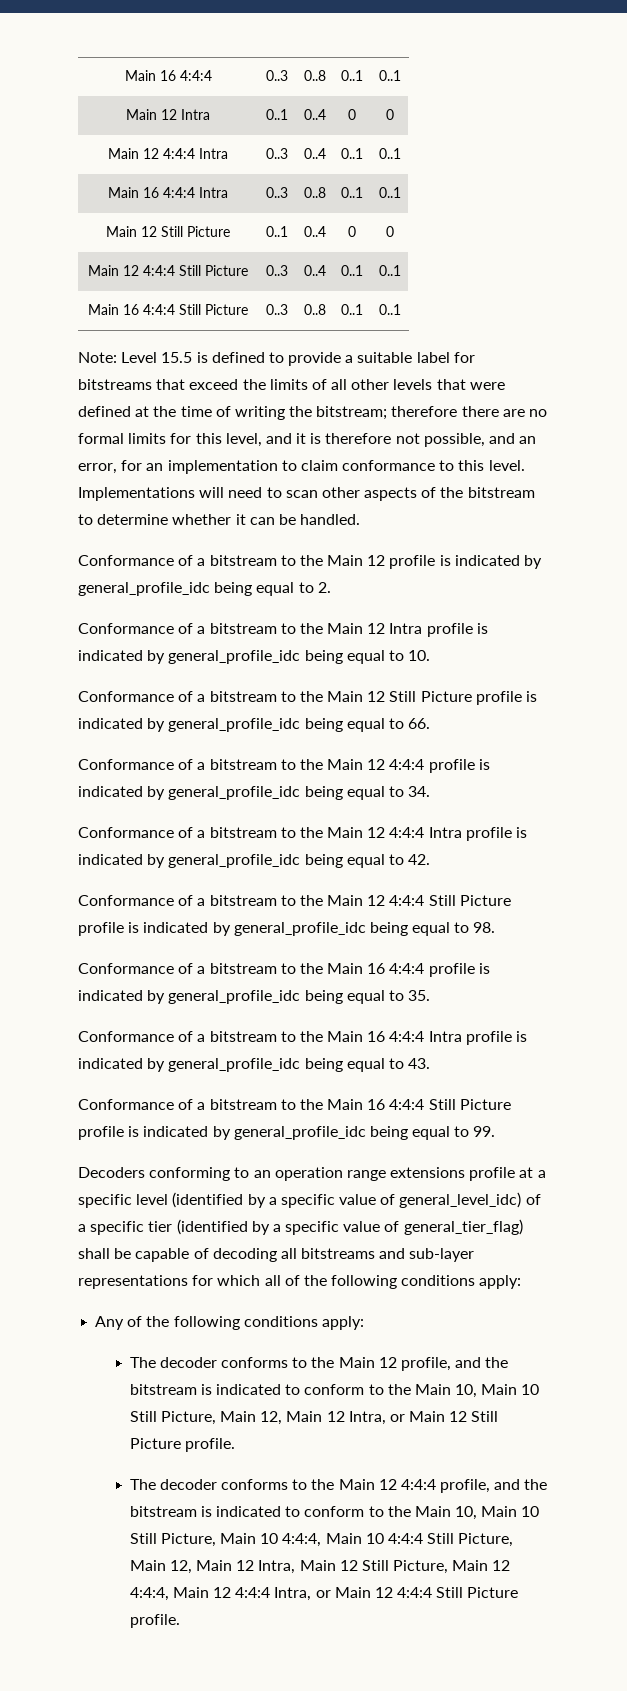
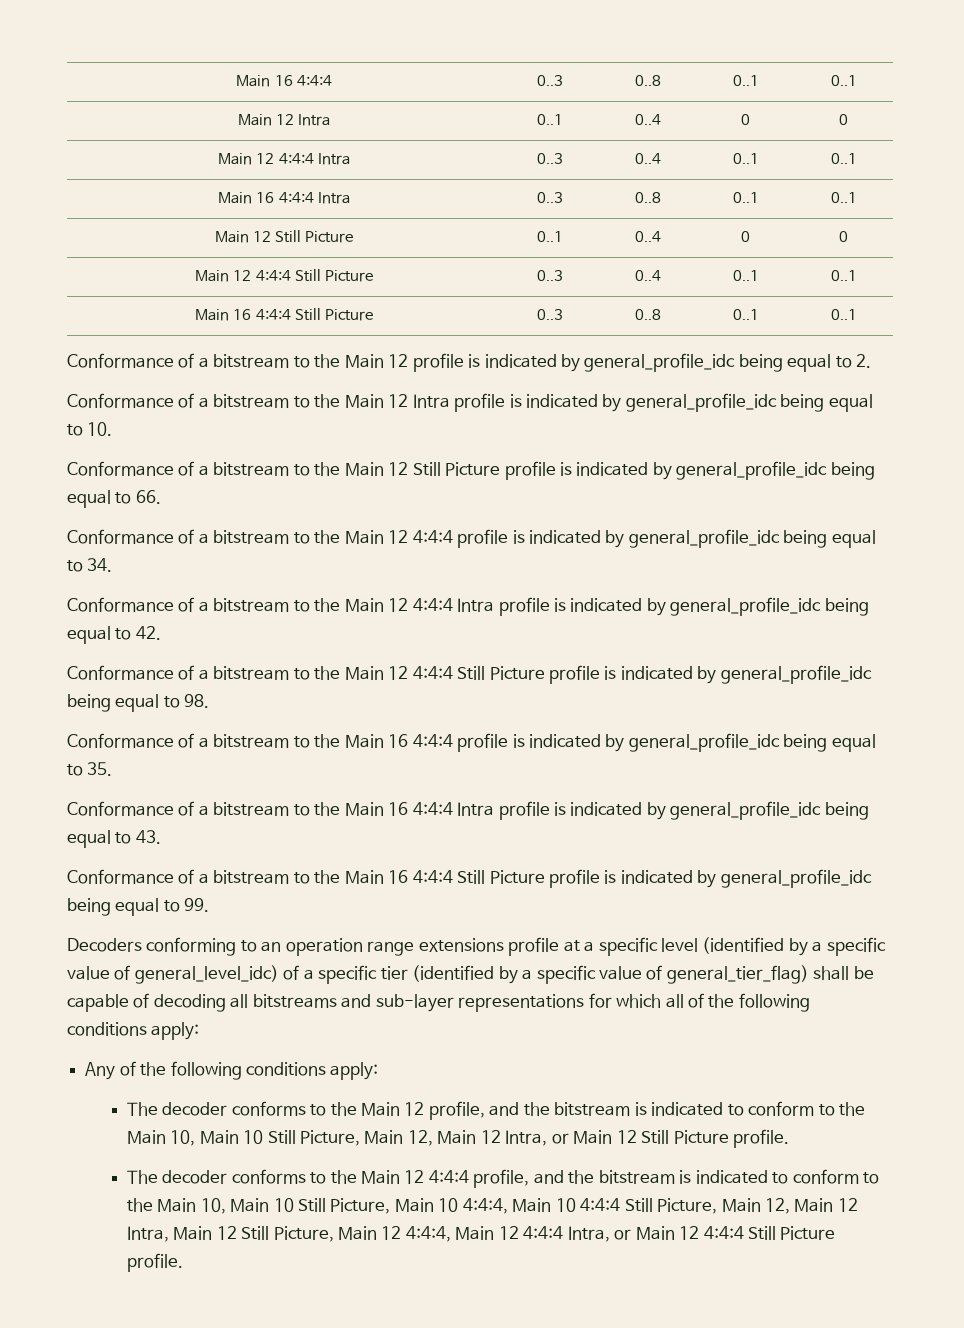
[78,352,475,366] [78,379,505,390] [78,406,548,420] [78,433,537,447] [78,460,525,474] [78,487,535,501] [78,514,361,525] // Note: Level 15.5 is defined to provide a suitable label for bitstreams that exceed the limits of all other levels that were defined at the time of writing the bitstream; therefore there are no formal limits for this level, and it is therefore not possible, and an error, for an implementation to claim conformance to this level. Implementations will need to scan other aspects of the bitstream to determine whether it can be handled. -> (857, 314) none

